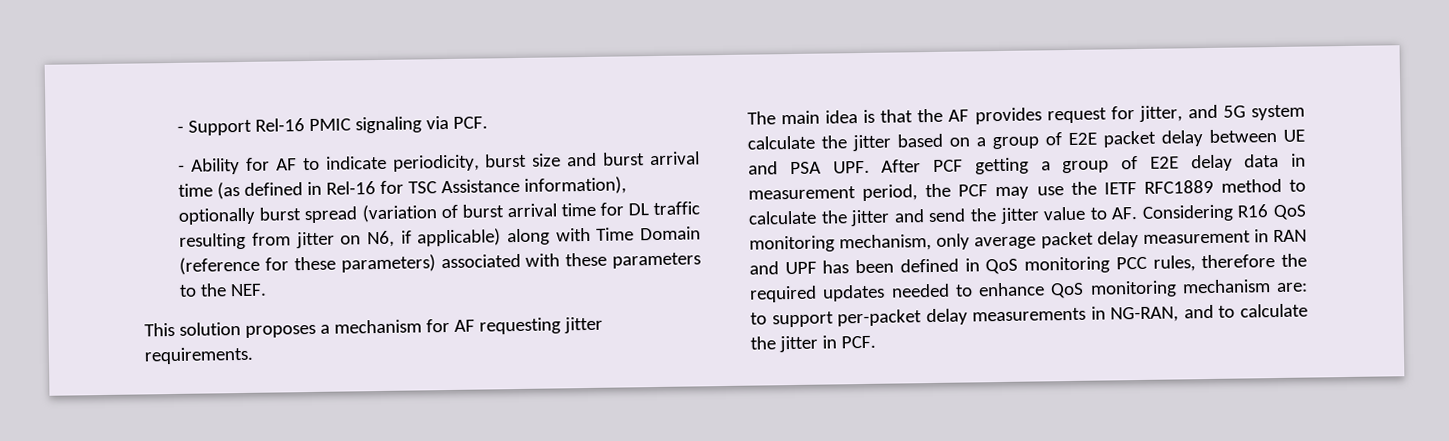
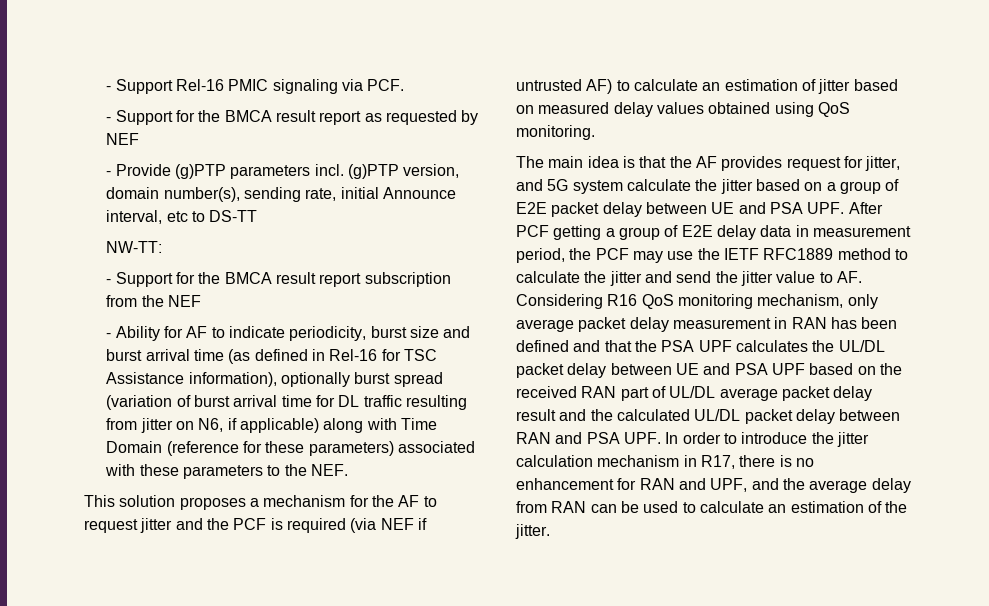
(489, 122) none -> [106,110,479,125] [106,133,140,145] [106,164,460,179] [106,187,456,202] [106,210,258,224] [106,241,163,253] [106,272,451,287] [106,295,201,307] // - Support for the BMCA result report as requested by NEF // - Provide (g)PTP parameters incl. (g)PTP version, domain number(s), sending rate, initial Announce interval, etc to DS-TT // NW-TT: // - Support for the BMCA result report subscription from the NEF
[453,316,603,335] [144,346,254,365] AF requesting jitter requirements. -> [371,495,437,507] [84,518,427,533] [516,79,898,94] [516,102,850,117] [516,125,595,140] the AF to request jitter and the PCF is required (via NEF if untrusted AF) to calculate an estimation of jitter based on measured delay values obtained using QoS monitoring.
[749,261,817,275] and UPF -> (827, 323) none
[964,253,1307,275] [749,279,1308,303] [750,303,1308,328] [750,335,876,353] in QoS monitoring PCC rules, therefore the required updates needed to enhance QoS monitoring mechanism are: to support per-packet delay measurements in NG-RAN, and to calculate the jitter in PCF. -> [573,340,885,352] [516,363,902,378] [516,386,873,401] [516,409,901,424] [516,432,869,447] [516,455,814,469] [516,478,911,493] [516,501,908,513] [515,524,550,539] and that the PSA UPF calculates the UL/DL packet delay between UE and PSA UPF based on the received RAN part of UL/DL average packet delay result and the calculated UL/DL packet delay between RAN and PSA UPF. In order to introduce the jitter calculation mechanism in R17, there is no enhancement for RAN and UPF, and the average delay from RAN can be used to calculate an estimation of the jitter.

